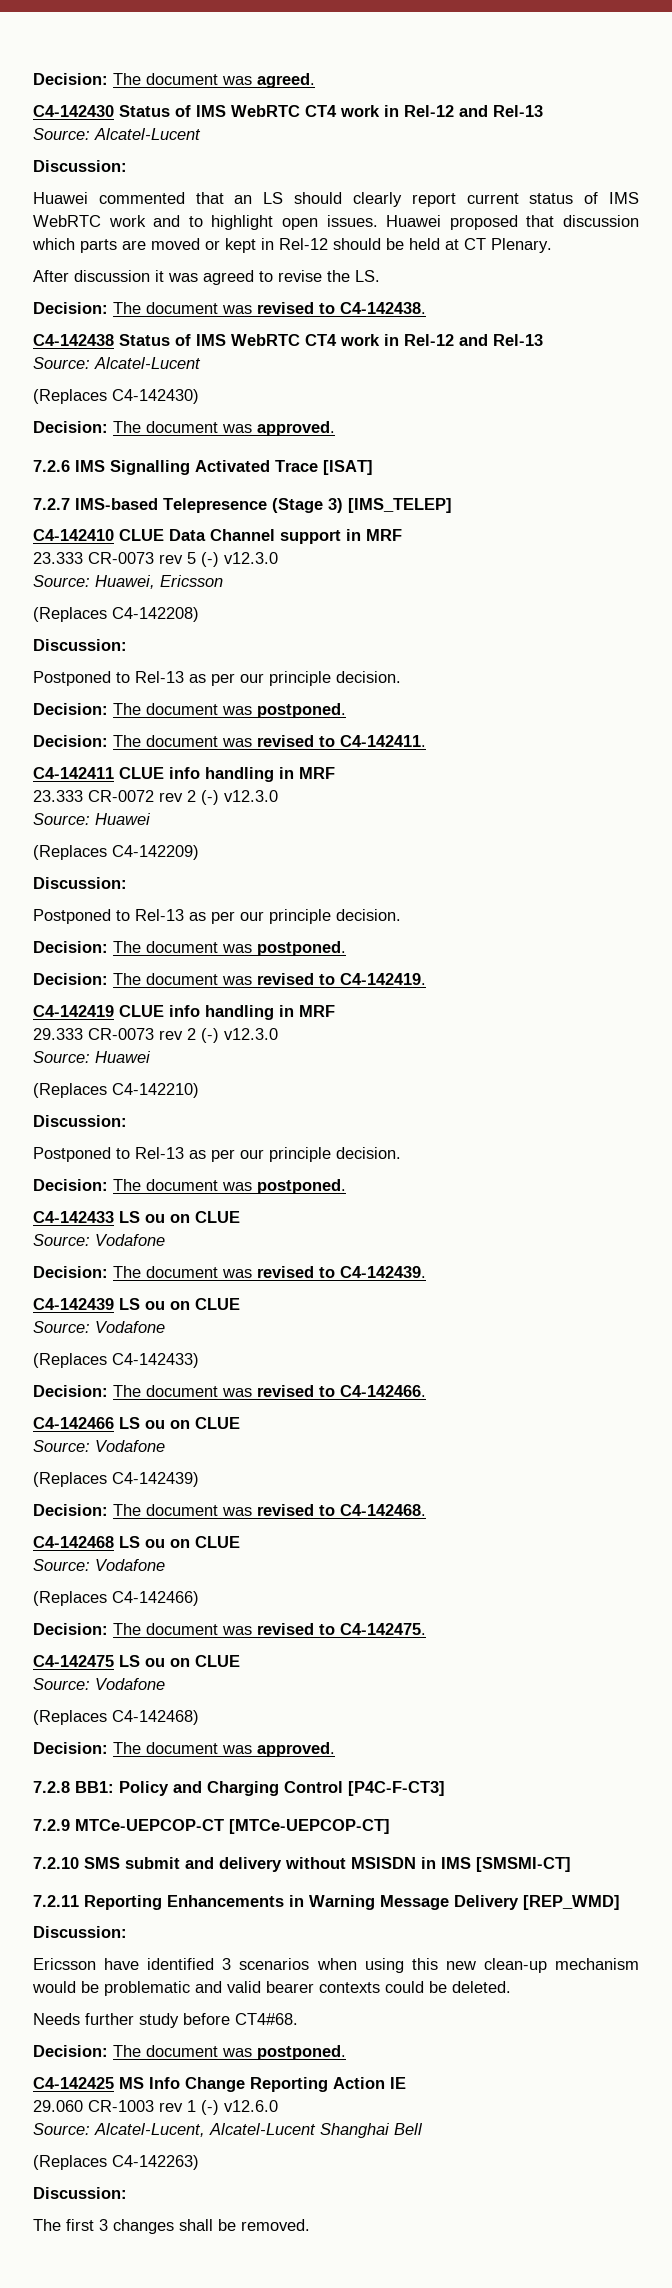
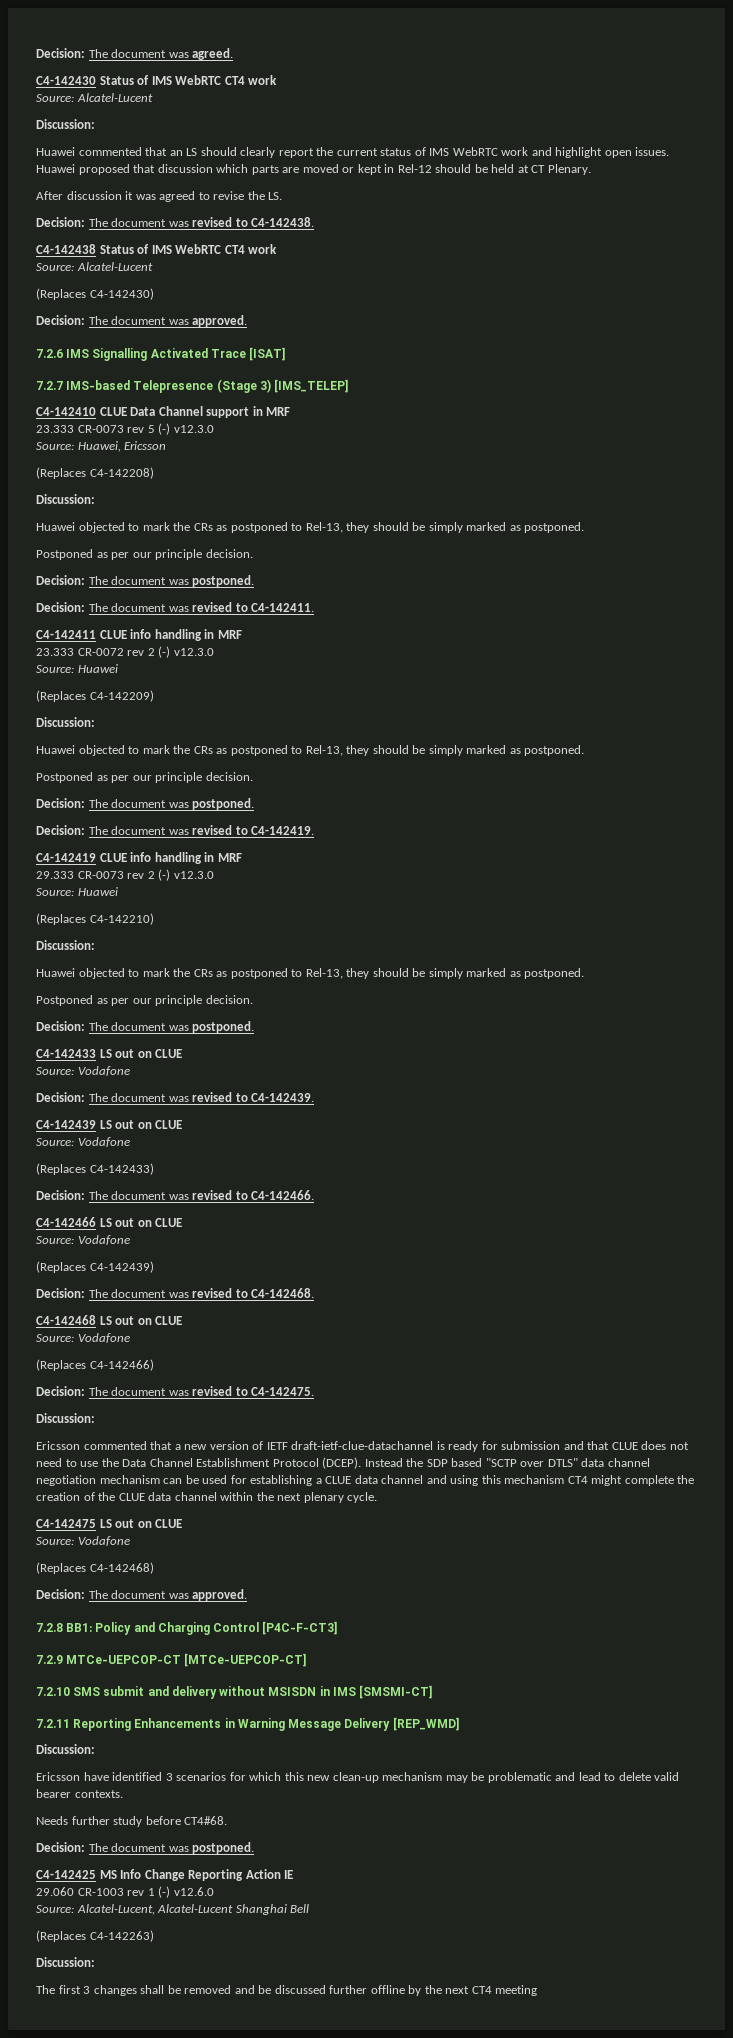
[384,105,543,117] in Rel-12 and Rel-13 -> (278, 80) none
(456, 200) none -> [316,147,334,156] the
[188,216,203,227] to -> (552, 151) none
[384,334,543,346] in Rel-12 and Rel-13 -> (278, 249) none
[33,671,184,686] // Postponed to Rel-13 -> [36,522,585,533] [36,549,93,560] // Huawei objected to mark the CRs as postponed to Rel-13, they should be simply marked as postponed. // Postponed
[33,909,184,924] // Postponed to Rel-13 -> [36,745,585,756] [36,772,93,783] // Huawei objected to mark the CRs as postponed to Rel-13, they should be simply marked as postponed. // Postponed
[33,1147,184,1162] // Postponed to Rel-13 -> [36,968,585,979] [36,995,93,1006] // Huawei objected to mark the CRs as postponed to Rel-13, they should be simply marked as postponed. // Postponed
[145,1214,165,1223] ou -> [115,1049,135,1058] out
[145,1301,165,1310] ou -> [115,1120,135,1129] out
[145,1420,165,1429] ou -> [115,1218,135,1227] out
[145,1539,165,1548] ou -> [115,1316,135,1325] out
(426, 1629) none -> [36,1413,95,1423] [36,1441,689,1452] [36,1457,650,1469] [36,1475,695,1486] [36,1492,378,1503] // Discussion: // Ericsson commented that a new version of IETF draft-ietf-clue-datachannel is ready for submission and that CLUE does not need to use the Data Channel Establishment Protocol (DCEP). Instead the SDP based "SCTP over DTLS" data channel negotiation mechanism can be used for establishing a CLUE data channel and using this mechanism CT4 might complete the creation of the CLUE data channel within the next plenary cycle.
[145,1658,165,1667] ou -> [115,1519,135,1528] out
[316,1958,404,1973] when using -> [229,1772,282,1781] for which
[32,1981,76,1993] would -> [445,1775,468,1783] may
[227,1981,511,1993] valid bearer contexts could be deleted. -> [578,1772,680,1781] [36,1789,123,1798] lead to delete valid bearer contexts.
[241,2219,310,2231] removed. -> [184,1985,538,1996] removed and be discussed further offline by the next CT4 meeting

